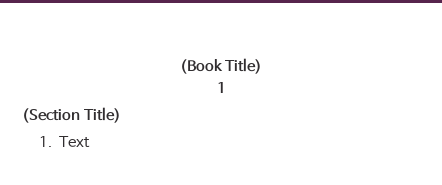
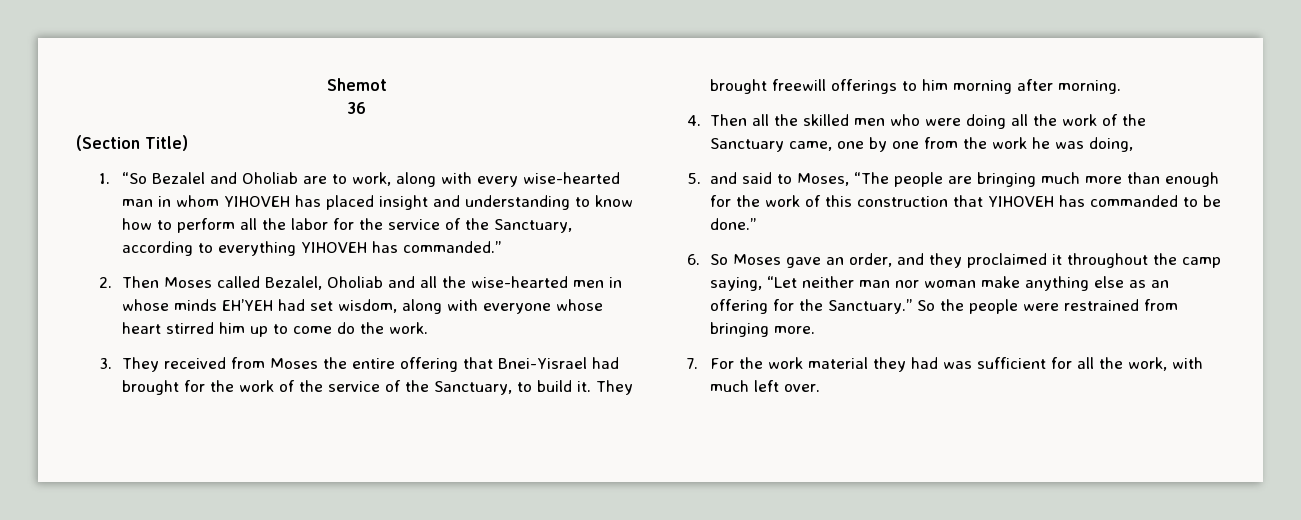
[179,58,263,74] [216,82,226,93] (Book Title) // 1 -> [326,78,387,91] [347,102,366,114] Shemot // 36
[59,136,91,148] Text -> [122,172,621,187] [122,195,634,210] [122,218,573,233] [122,241,502,256] [99,276,623,290] [122,299,604,314] [122,322,429,337] [99,357,620,372] [122,380,634,395] [710,79,1122,94] [687,114,1147,129] [710,137,1134,152] [687,172,1220,187] [710,195,1222,207] [710,218,757,230] [687,253,1222,268] [710,276,1170,291] [710,299,1179,314] [710,322,816,337] [687,357,1204,372] [710,380,821,392] “So Bezalel and Oholiab are to work, along with every wise-hearted man in whom YIHOVEH has placed insight and understanding to know how to perform all the labor for the service of the Sanctuary, according to everything YIHOVEH has commanded.” // 2. Then Moses called Bezalel, Oholiab and all the wise-hearted men in whose minds EH’YEH had set wisdom, along with everyone whose heart stirred him up to come do the work. // 3. They received from Moses the entire offering that Bnei-Yisrael had brought for the work of the service of the Sanctuary, to build it. They brought freewill offerings to him morning after morning. // 4. Then all the skilled men who were doing all the work of the Sanctuary came, one by one from the work he was doing, // 5. and said to Moses, “The people are bringing much more than enough for the work of this construction that YIHOVEH has commanded to be done.” // 6. So Moses gave an order, and they proclaimed it throughout the camp saying, “Let neither man nor woman make anything else as an offering for the Sanctuary.” So the people were restrained from bringing more. // 7. For the work material they had was sufficient for all the work, with much left over.

